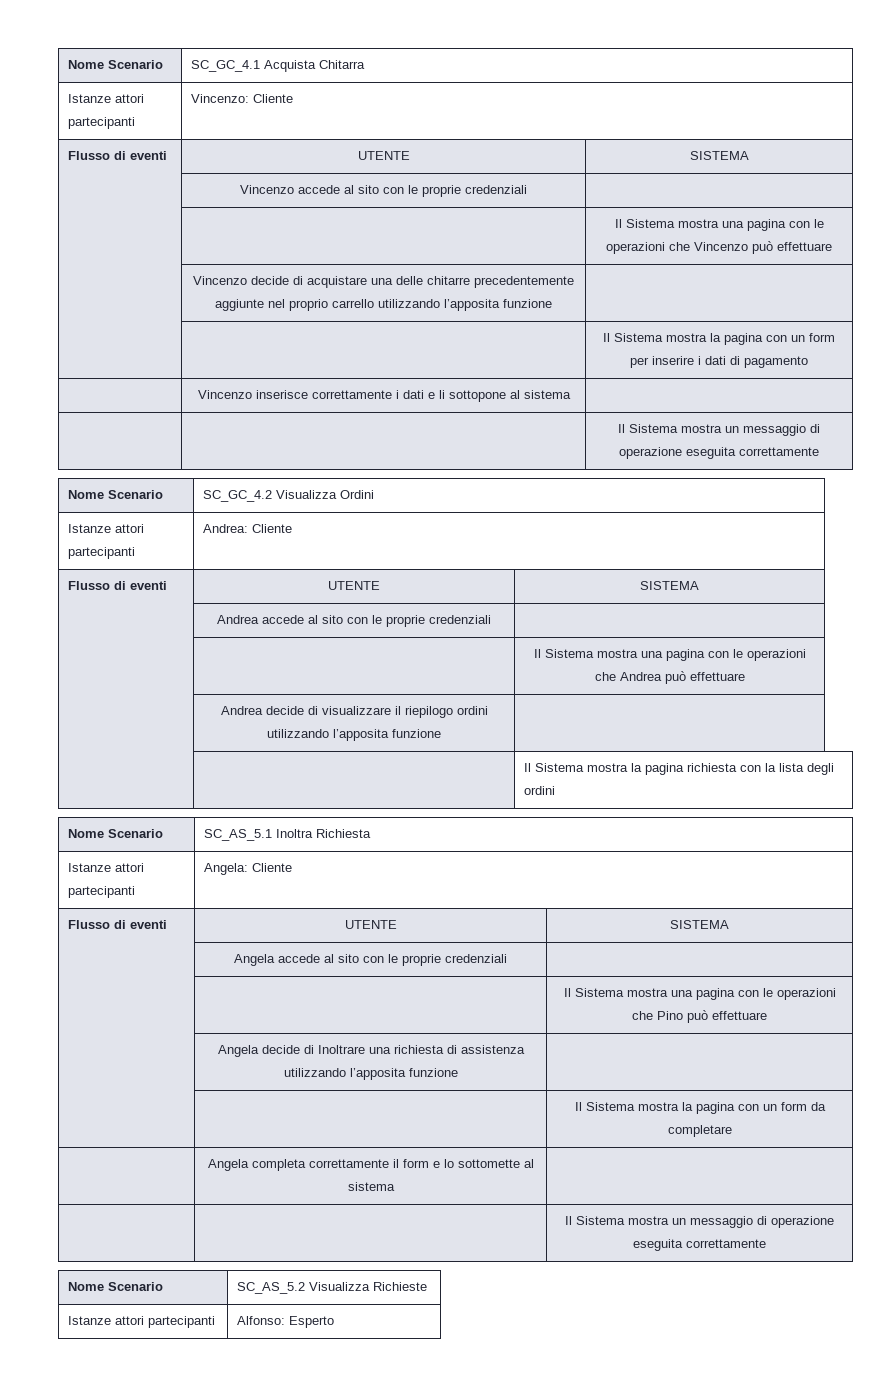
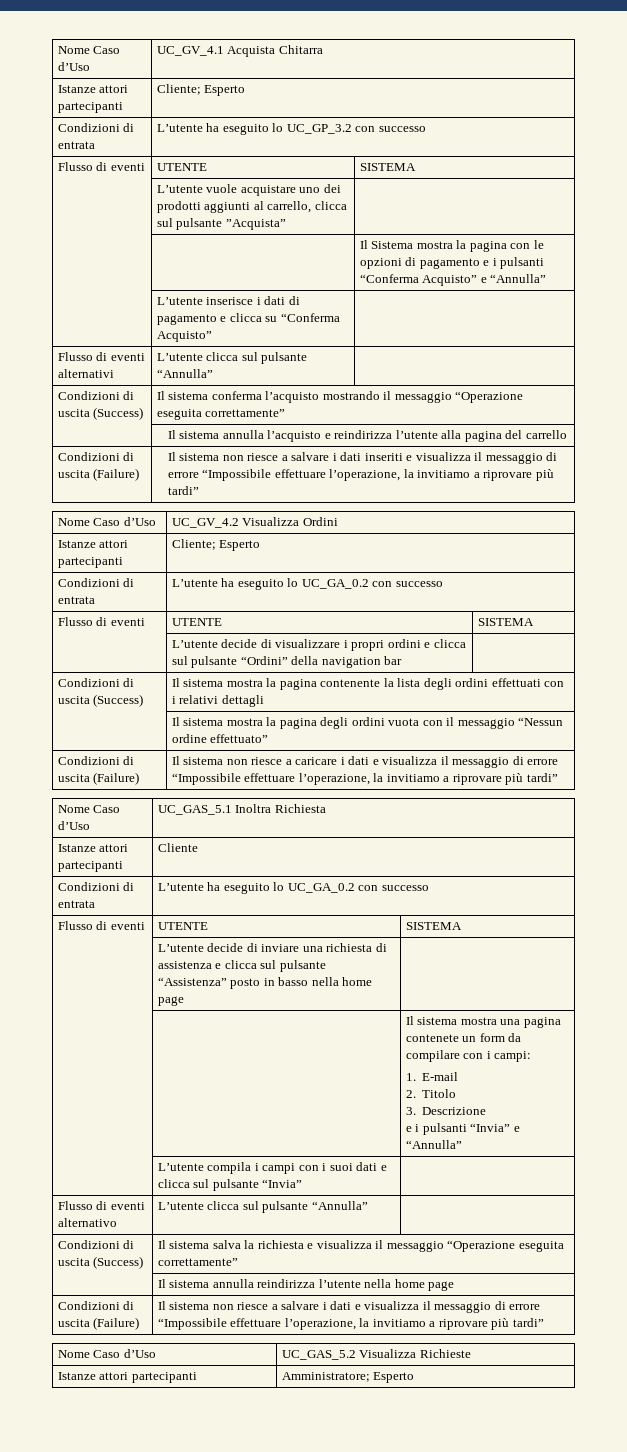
[68,60,164,69] [191,60,261,72] Nome Scenario | SC_GC_4.1 -> [57,46,121,54] [57,62,90,71] [156,46,224,56] Nome Caso d’Uso | UC_GV_4.1
[191,94,294,103] [68,151,168,160] [357,151,410,160] [689,151,749,160] [240,185,527,197] [614,219,824,231] [606,241,832,254] [193,276,574,288] [215,299,552,311] [603,333,835,345] [630,356,808,368] [197,390,571,402] [618,424,820,436] [619,447,819,459] [68,490,164,499] [203,490,273,502] Vincenzo: Cliente // Flusso di eventi | UTENTE | SISTEMA // | Vincenzo accede al sito con le proprie credenziali | // | | Il Sistema mostra una pagina con le operazioni che Vincenzo può effettuare // | Vincenzo decide di acquistare una delle chitarre precedentemente aggiunte nel proprio carrello utilizzando l’apposita funzione | // | | Il Sistema mostra la pagina con un form per inserire i dati di pagamento // | Vincenzo inserisce correttamente i dati e li sottopone al sistema | // | | Il Sistema mostra un messaggio di operazione eseguita correttamente // Nome Scenario | SC_GC_4.2 -> [156,84,246,96] [57,123,135,132] [57,141,95,149] [156,123,426,135] [57,162,145,171] [156,163,207,171] [359,163,416,171] [156,184,341,196] [156,201,347,213] [156,218,286,230] [359,240,544,252] [359,257,545,269] [359,274,547,286] [156,296,300,305] [156,313,340,325] [156,331,212,342] [57,352,145,361] [57,369,114,378] [156,352,308,364] [156,369,213,378] [57,391,135,400] [57,407,144,420] [156,391,524,403] [156,409,286,420] [167,430,567,442] [57,452,135,461] [57,468,140,481] [167,452,558,464] [167,469,554,481] [167,486,199,495] [57,517,156,526] [171,518,239,528] Cliente; Esperto // Condizioni di entrata | L’utente ha eseguito lo UC_GP_3.2 con successo // Flusso di eventi | UTENTE | SISTEMA // | L’utente vuole acquistare uno dei prodotti aggiunti al carrello, clicca sul pulsante ”Acquista” | // | | Il Sistema mostra la pagina con le opzioni di pagamento e i pulsanti “Conferma Acquisto” e “Annulla” // | L’utente inserisce i dati di pagamento e clicca su “Conferma Acquisto” | // Flusso di eventi alternativi | L’utente clicca sul pulsante “Annulla” | // Condizioni di uscita (Success) | Il sistema conferma l’acquisto mostrando il messaggio “Operazione eseguita correttamente” // | Il sistema annulla l’acquisto e reindirizza l’utente alla pagina del carrello // Condizioni di uscita (Failure) | Il sistema non riesce a salvare i dati inseriti e visualizza il messaggio di errore “Impossibile effettuare l’operazione, la invitiamo a riprovare più tardi” // Nome Caso d’Uso | UC_GV_4.2
[203,524,293,533] [68,581,168,590] [328,581,380,590] [640,581,699,590] [217,615,491,627] [533,649,806,661] [594,671,745,684] [220,706,488,718] [267,729,441,741] [524,763,762,775] Andrea: Cliente // Flusso di eventi | UTENTE | SISTEMA // | Andrea accede al sito con le proprie credenziali | // | | Il Sistema mostra una pagina con le operazioni che Andrea può effettuare // | Andrea decide di visualizzare il riepilogo ordini utilizzando l’apposita funzione | // | | Il Sistema mostra la pagina richiesta con -> [171,539,261,551] [57,578,135,587] [57,596,95,604] [171,578,443,590] [57,617,145,626] [171,618,222,626] [477,618,534,626] [171,639,466,651] [171,656,403,668] [57,678,135,687] [57,694,144,707] [171,678,381,690] Cliente; Esperto // Condizioni di entrata | L’utente ha eseguito lo UC_GA_0.2 con successo // Flusso di eventi | UTENTE | SISTEMA // | L’utente decide di visualizzare i propri ordini e clicca sul pulsante “Ordini” della navigation bar | // Condizioni di uscita (Success) | Il sistema mostra la pagina contenente
[68,829,164,838] [204,829,273,841] // Nome Scenario | SC_AS_5.1 -> [491,678,565,687] [171,695,264,707] [171,717,564,729] [171,734,269,743] [57,756,135,765] [57,772,140,785] [171,756,559,768] [171,773,558,785] [57,805,121,813] [57,821,90,830] [157,805,232,815] effettuati con i relativi dettagli // | Il sistema mostra la pagina degli ordini vuota con il messaggio “Nessun ordine effettuato” // Condizioni di uscita (Failure) | Il sistema non riesce a caricare i dati e visualizza il messaggio di errore “Impossibile effettuare l’operazione, la invitiamo a riprovare più tardi” // Nome Caso d’Uso | UC_GAS_5.1
[204,863,293,875] [68,920,168,929] [344,920,397,929] [670,920,729,929] [234,954,507,966] [563,988,836,1000] [632,1010,767,1023] [217,1045,525,1057] [283,1068,458,1080] [574,1102,826,1114] [667,1125,732,1137] [207,1159,534,1171] [347,1182,395,1191] [565,1216,834,1228] [633,1239,766,1251] [68,1282,164,1291] [237,1282,306,1294] Angela: Cliente // Flusso di eventi | UTENTE | SISTEMA // | Angela accede al sito con le proprie credenziali | // | | Il Sistema mostra una pagina con le operazioni che Pino può effettuare // | Angela decide di Inoltrare una richiesta di assistenza utilizzando l’apposita funzione | // | | Il Sistema mostra la pagina con un form da completare // | Angela completa correttamente il form e lo sottomette al sistema | // | | Il Sistema mostra un messaggio di operazione eseguita correttamente // Nome Scenario | SC_AS_5.2 -> [157,843,198,852] [57,882,135,891] [57,900,95,908] [157,882,429,894] [57,921,145,930] [157,922,208,930] [405,922,462,930] [157,943,387,952] [157,960,326,972] [157,977,373,989] [157,996,184,1006] [405,1016,561,1028] [405,1033,522,1042] [405,1050,532,1062] [405,1072,459,1081] [405,1089,457,1098] [405,1107,487,1115] [405,1123,520,1135] [405,1140,462,1149] [157,1162,387,1174] [157,1179,303,1191] [57,1201,145,1210] [57,1218,117,1227] [157,1201,368,1213] [57,1240,135,1249] [57,1256,144,1269] [157,1240,564,1252] [157,1258,238,1266] [157,1279,455,1291] [57,1301,135,1310] [57,1317,140,1330] [157,1301,541,1313] [157,1318,544,1330] [57,1349,156,1358] [281,1350,356,1360] Cliente // Condizioni di entrata | L’utente ha eseguito lo UC_GA_0.2 con successo // Flusso di eventi | UTENTE | SISTEMA // | L’utente decide di inviare una richiesta di assistenza e clicca sul pulsante “Assistenza” posto in basso nella home page | // | | Il sistema mostra una pagina contenete un form da compilare con i campi: // 1. E-mail // 2. Titolo // 3. Descrizione // e i pulsanti “Invia” e “Annulla” // | L’utente compila i campi con i suoi dati e clicca sul pulsante “Invia” | // Flusso di eventi alternativo | L’utente clicca sul pulsante “Annulla” | // Condizioni di uscita (Success) | Il sistema salva la richiesta e visualizza il messaggio “Operazione eseguita correttamente” // | Il sistema annulla reindirizza l’utente nella home page // Condizioni di uscita (Failure) | Il sistema non riesce a salvare i dati e visualizza il messaggio di errore “Impossibile effettuare l’operazione, la invitiamo a riprovare più tardi” // Nome Caso d’Uso | UC_GAS_5.2
[237,1316,286,1325] Alfonso: -> [281,1372,370,1382] Amministratore;

